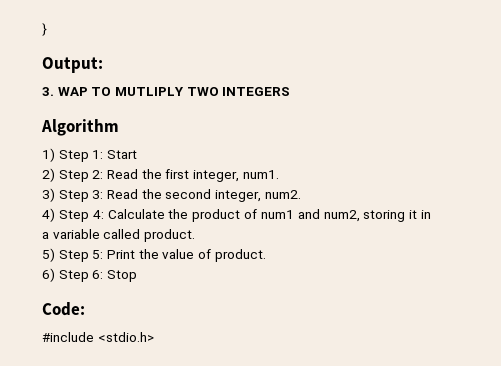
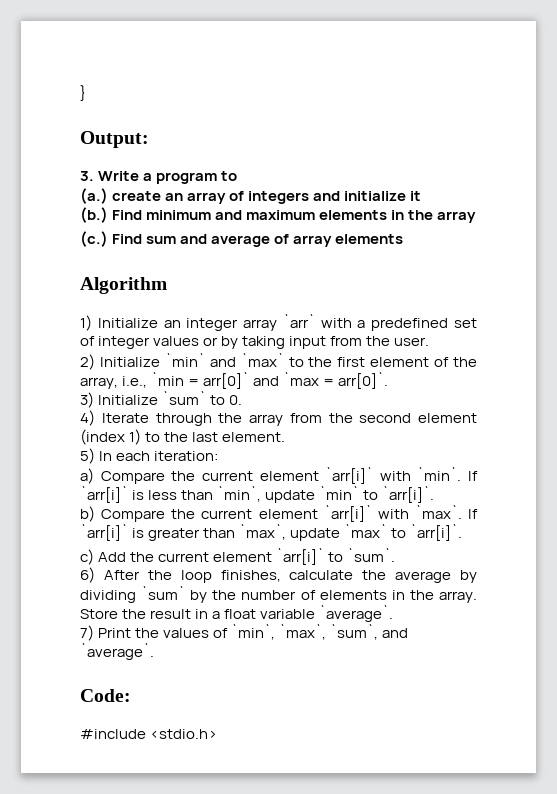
[57,87,291,96] [41,119,119,136] [42,148,137,162] [42,168,279,182] [42,188,301,202] [42,208,431,222] [42,229,195,242] [42,248,266,262] [42,268,137,282] WAP TO MUTLIPLY TWO INTEGERS // Algorithm // 1) Step 1: Start // 2) Step 2: Read the first integer, num1. // 3) Step 3: Read the second integer, num2. // 4) Step 4: Calculate the product of num1 and num2, storing it in a variable called product. // 5) Step 5: Print the value of product. // 6) Step 6: Stop -> [98,171,238,184] [80,188,422,204] [80,207,477,223] [80,231,404,247] [80,277,167,294] [80,314,477,331] [80,336,430,349] [80,353,477,370] [80,372,389,389] [80,391,243,408] [80,410,477,426] [80,429,286,445] [80,448,219,464] [80,467,478,484] [80,486,435,503] [80,505,478,522] [80,524,463,541] [80,548,396,565] [80,567,477,583] [80,586,477,603] [80,605,394,622] [80,624,409,641] [80,643,154,660] Write a program to // (a.) create an array of integers and initialize it // (b.) Find minimum and maximum elements in the array // (c.) Find sum and average of array elements // Algorithm // 1) Initialize an integer array `arr` with a predefined set of integer values or by taking input from the user. // 2) Initialize `min` and `max` to the first element of the array, i.e., `min = arr[0]` and `max = arr[0]`. // 3) Initialize `sum` to 0. // 4) Iterate through the array from the second element (index 1) to the last element. // 5) In each iteration: // a) Compare the current element `arr[i]` with `min`. If `arr[i]` is less than `min`, update `min` to `arr[i]`. // b) Compare the current element `arr[i]` with `max`. If `arr[i]` is greater than `max`, update `max` to `arr[i]`. // c) Add the current element `arr[i]` to `sum`. // 6) After the loop finishes, calculate the average by dividing `sum` by the number of elements in the array. Store the result in a float variable `average`. // 7) Print the values of `min`, `max`, `sum`, and `average`.

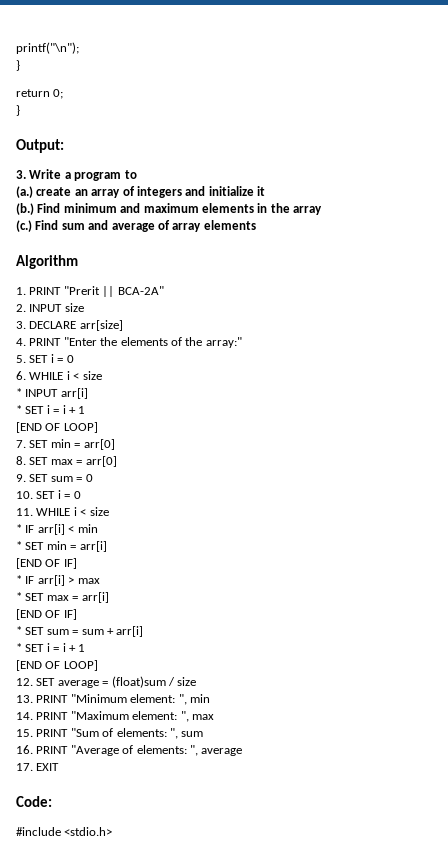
(80, 93) none -> [16,42,79,54] [16,60,20,71] [16,89,64,99] printf("\n"); // } // return 0; //
[80,314,477,331] [80,336,430,349] [80,353,477,370] [80,372,389,389] [80,391,243,408] [80,410,477,426] [80,429,286,445] [80,448,219,464] [80,467,478,484] [80,486,435,503] [80,505,478,522] [80,524,463,541] [80,548,396,565] [80,567,477,583] [80,586,477,603] [80,605,394,622] [80,624,409,641] [80,643,154,660] 1) Initialize an integer array `arr` with a predefined set of integer values or by taking input from the user. // 2) Initialize `min` and `max` to the first element of the array, i.e., `min = arr[0]` and `max = arr[0]`. // 3) Initialize `sum` to 0. // 4) Iterate through the array from the second element (index 1) to the last element. // 5) In each iteration: // a) Compare the current element `arr[i]` with `min`. If `arr[i]` is less than `min`, update `min` to `arr[i]`. // b) Compare the current element `arr[i]` with `max`. If `arr[i]` is greater than `max`, update `max` to `arr[i]`. // c) Add the current element `arr[i]` to `sum`. // 6) After the loop finishes, calculate the average by dividing `sum` by the number of elements in the array. Store the result in a float variable `average`. // 7) Print the values of `min`, `max`, `sum`, and `average`. -> [16,286,164,297] [16,303,84,312] [16,320,123,331] [16,337,242,348] [16,354,74,363] [16,371,102,380] [16,388,88,399] [16,405,86,414] [16,422,98,433] [16,439,115,450] [16,456,117,467] [16,474,93,482] [16,490,81,499] [16,507,109,516] [16,524,98,535] [16,541,107,552] [16,558,77,569] [16,575,100,586] [16,592,109,603] [16,609,77,620] [16,626,144,637] [16,643,86,652] [16,660,98,671] [16,676,197,688] [16,694,210,705] [16,711,214,722] [16,728,204,739] [16,745,243,756] [16,763,60,771] 1. PRINT "Prerit || BCA-2A" // 2. INPUT size // 3. DECLARE arr[size] // 4. PRINT "Enter the elements of the array:" // 5. SET i = 0 // 6. WHILE i < size // * INPUT arr[i] // * SET i = i + 1 // [END OF LOOP] // 7. SET min = arr[0] // 8. SET max = arr[0] // 9. SET sum = 0 // 10. SET i = 0 // 11. WHILE i < size // * IF arr[i] < min // * SET min = arr[i] // [END OF IF] // * IF arr[i] > max // * SET max = arr[i] // [END OF IF] // * SET sum = sum + arr[i] // * SET i = i + 1 // [END OF LOOP] // 12. SET average = (float)sum / size // 13. PRINT "Minimum element: ", min // 14. PRINT "Maximum element: ", max // 15. PRINT "Sum of elements: ", sum // 16. PRINT "Average of elements: ", average // 17. EXIT

